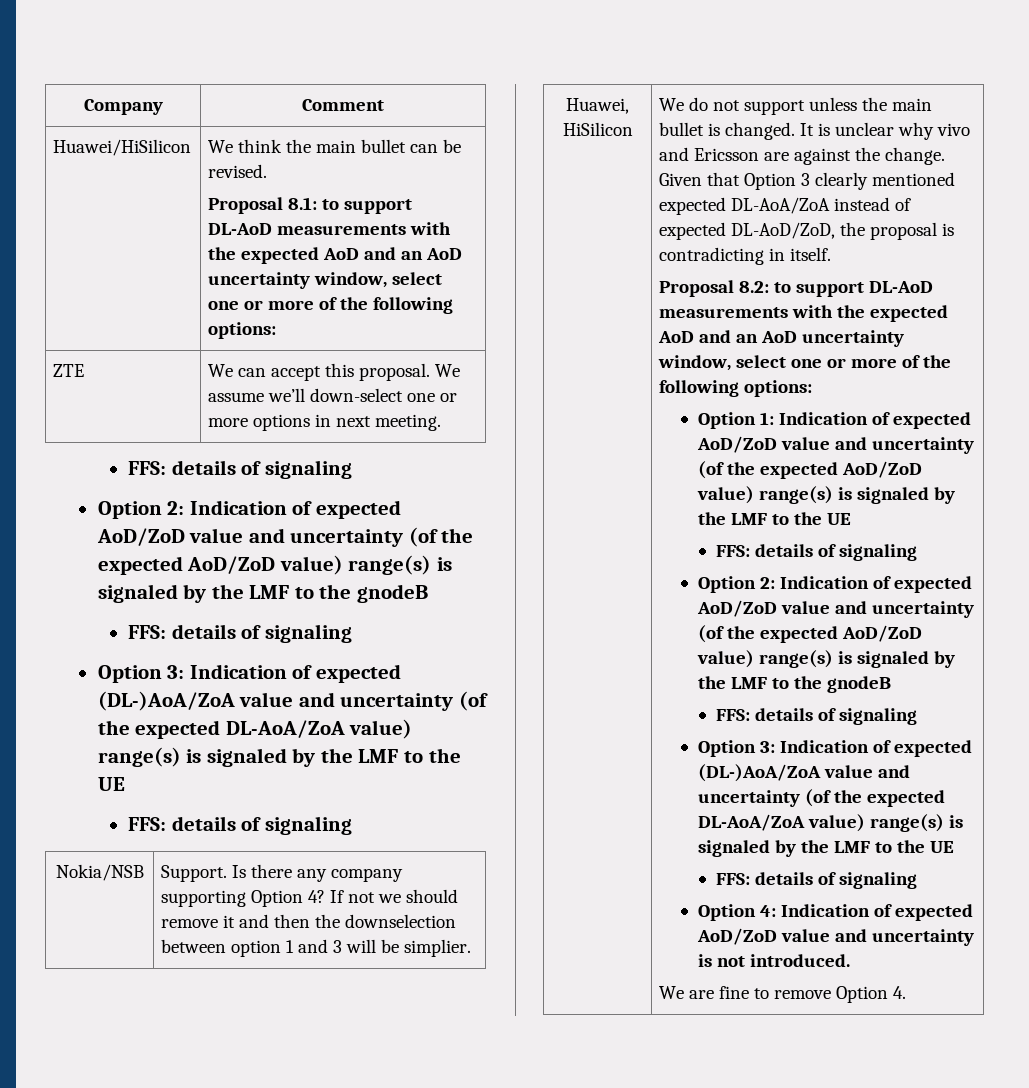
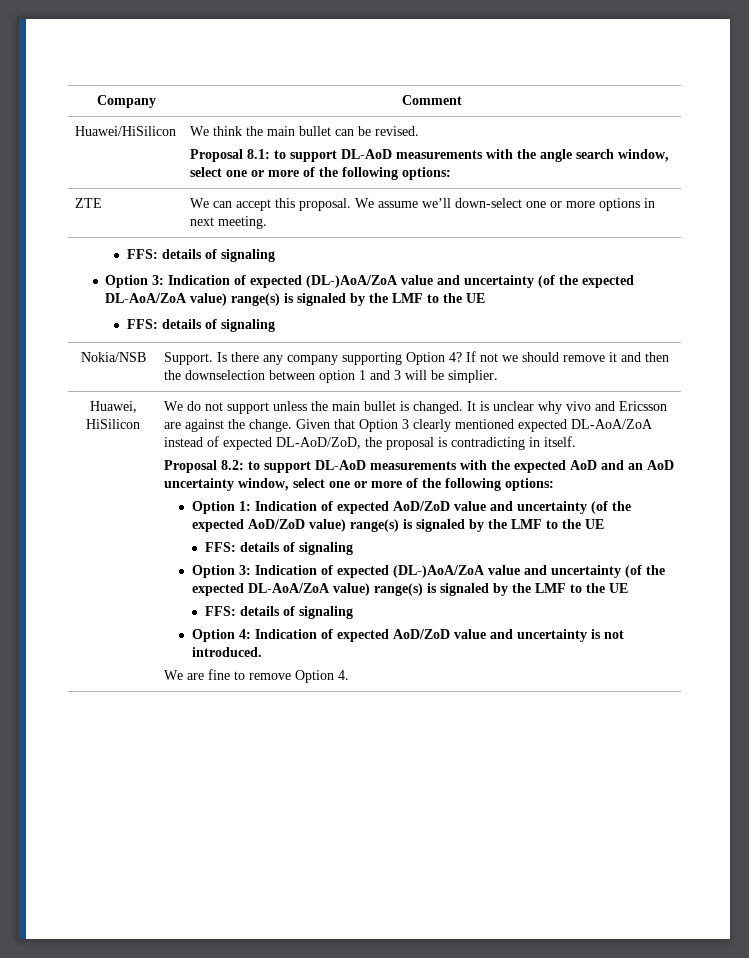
[241,247,463,264] [208,272,311,289] expected AoD and an AoD uncertainty -> [539,149,614,162] angle search
[97,500,401,519] [96,527,474,547] [97,555,452,575] [97,584,428,603] [127,624,352,643] // Option 2: Indication of expected AoD/ZoD value and uncertainty (of the expected AoD/ZoD value) range(s) is signaled by the LMF to the gnodeB // FFS: details of signaling -> (275, 255) none
[697,576,972,593] [696,600,974,618] [697,625,922,643] [696,650,955,668] [697,676,891,693] [715,708,917,725] // Option 2: Indication of expected AoD/ZoD value and uncertainty (of the expected AoD/ZoD value) range(s) is signaled by the LMF to the gnodeB // FFS: details of signaling -> (354, 548) none

